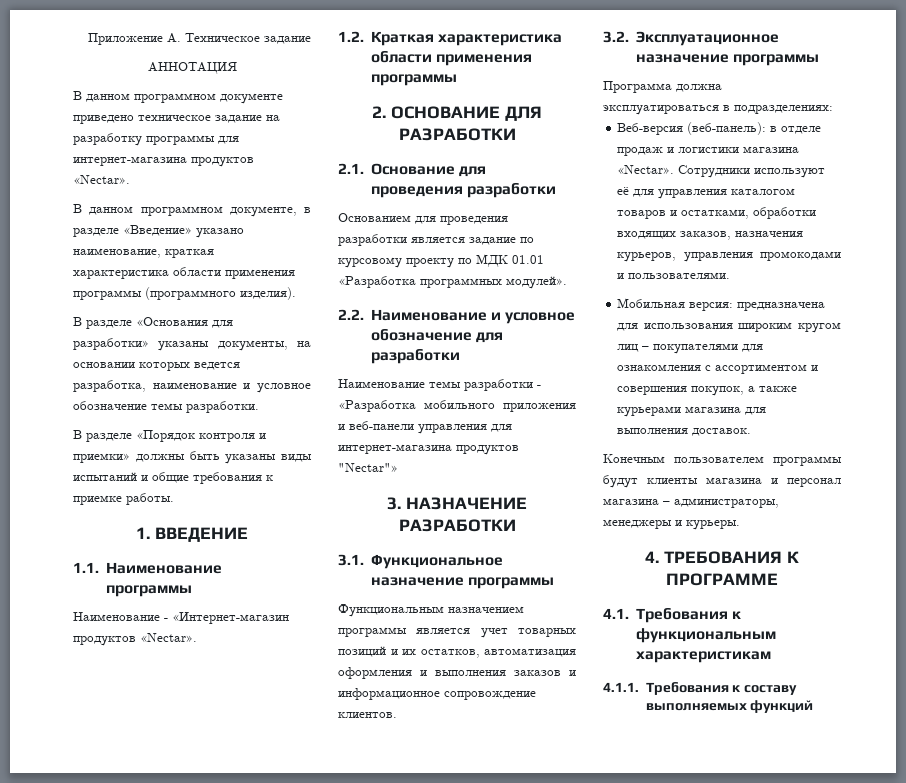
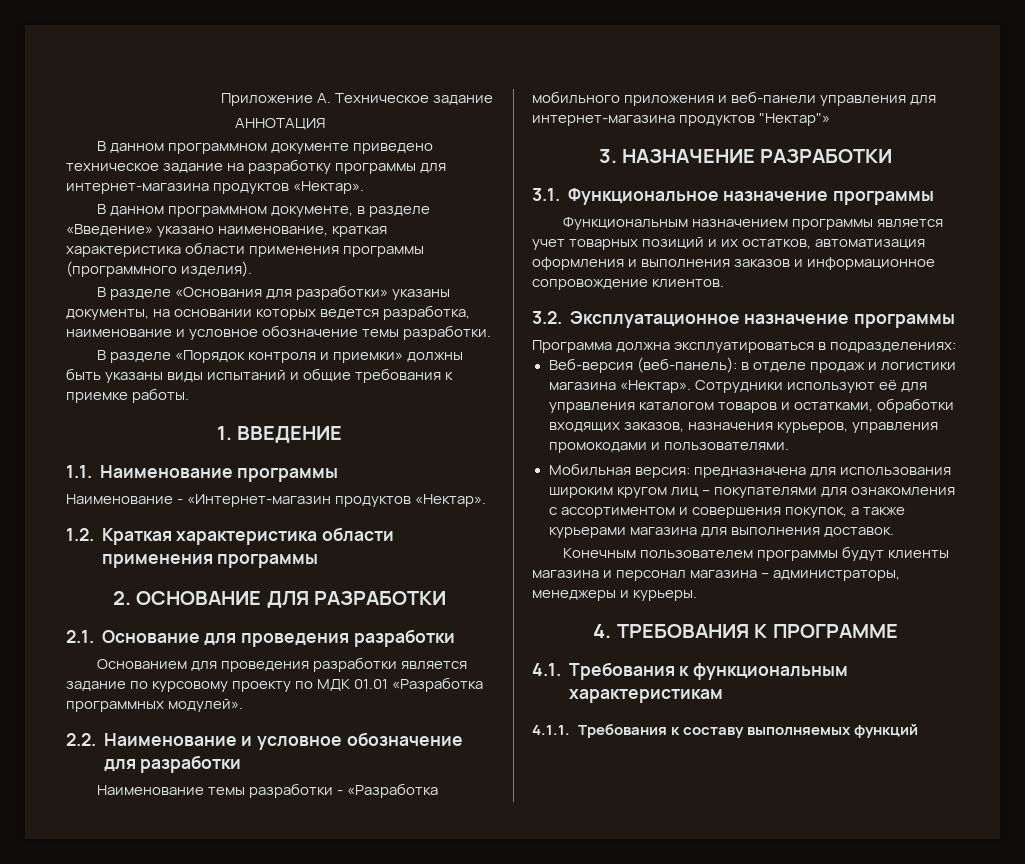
[73,175,130,184] «Nectar». -> [293,181,365,194] «Нектар».
[140,633,197,642] «Nectar». -> [415,494,487,507] «Нектар».
[338,463,398,472] "Nectar"» -> [759,113,831,126] "Нектар"»
[617,165,675,174] «Nectar». -> [619,380,691,393] «Нектар».

